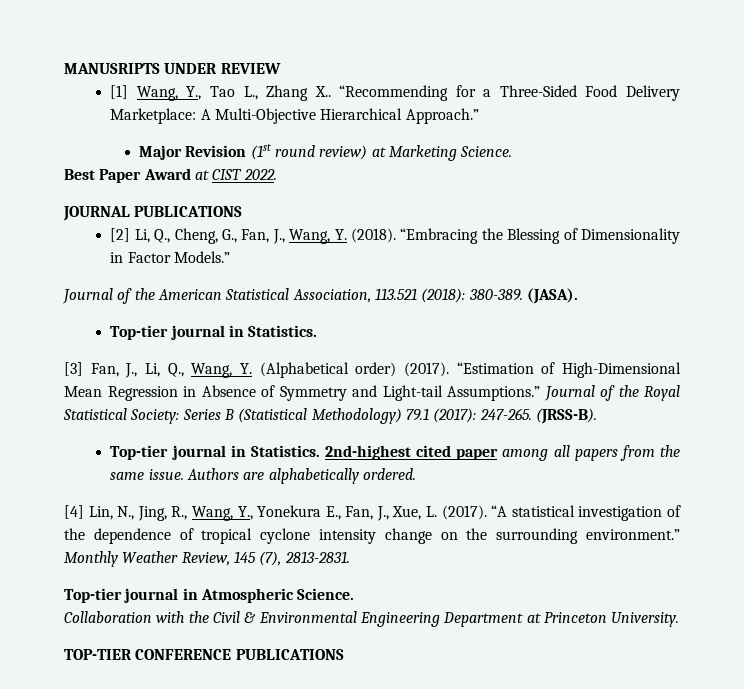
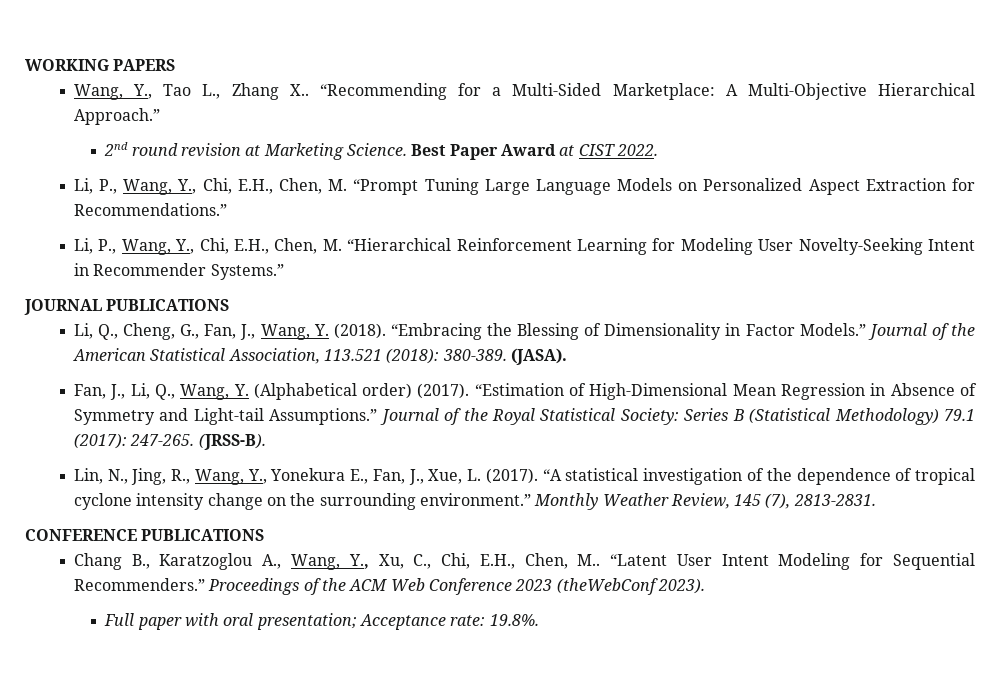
[64,63,281,74] [110,85,129,99] MANUSRIPTS UNDER REVIEW // [1] -> [25,59,176,71] WORKING PAPERS //
[499,85,680,101] Three-Sided Food Delivery -> [512,83,602,96] Multi-Sided
[139,143,368,160] Major Revision (1st round review) -> [104,142,241,157] 2nd round revision
(513, 151) // -> (407, 149) none
(277, 174) none -> [73,178,975,195] [73,203,227,216] [73,238,975,255] [73,263,284,280] // Li, P., Wang, Y., Chi, E.H., Chen, M. “Prompt Tuning Large Language Models on Personalized Aspect Extraction for Recommendations.” // Li, P., Wang, Y., Chi, E.H., Chen, M. “Hierarchical Reinforcement Learning for Modeling User Novelty-Seeking Intent in Recommender Systems.”
[110,228,131,242] [2] -> (230, 305) none
(231, 257) // -> (866, 329) none
[110,325,318,340] [64,362,83,376] Top-tier journal in Statistics. // [3] -> (567, 356) none
[110,445,680,461] [110,468,416,484] [64,505,84,519] Top-tier journal in Statistics. 2nd-highest cited paper among all papers from the same issue. Authors are alphabetically ordered. // [4] -> (266, 441) none
[64,588,355,603] [64,611,680,627] [64,649,344,660] Top-tier journal in Atmospheric Science. // Collaboration with the Civil & Environmental Engineering Department at Princeton University. // TOP-TIER CONFERENCE PUBLICATIONS -> [25,529,265,541] [73,553,976,570] [73,578,705,595] [104,613,539,630] CONFERENCE PUBLICATIONS // Chang B., Karatzoglou A., Wang, Y., Xu, C., Chi, E.H., Chen, M.. “Latent User Intent Modeling for Sequential Recommenders.” Proceedings of the ACM Web Conference 2023 (theWebConf 2023). // Full paper with oral presentation; Acceptance rate: 19.8%.

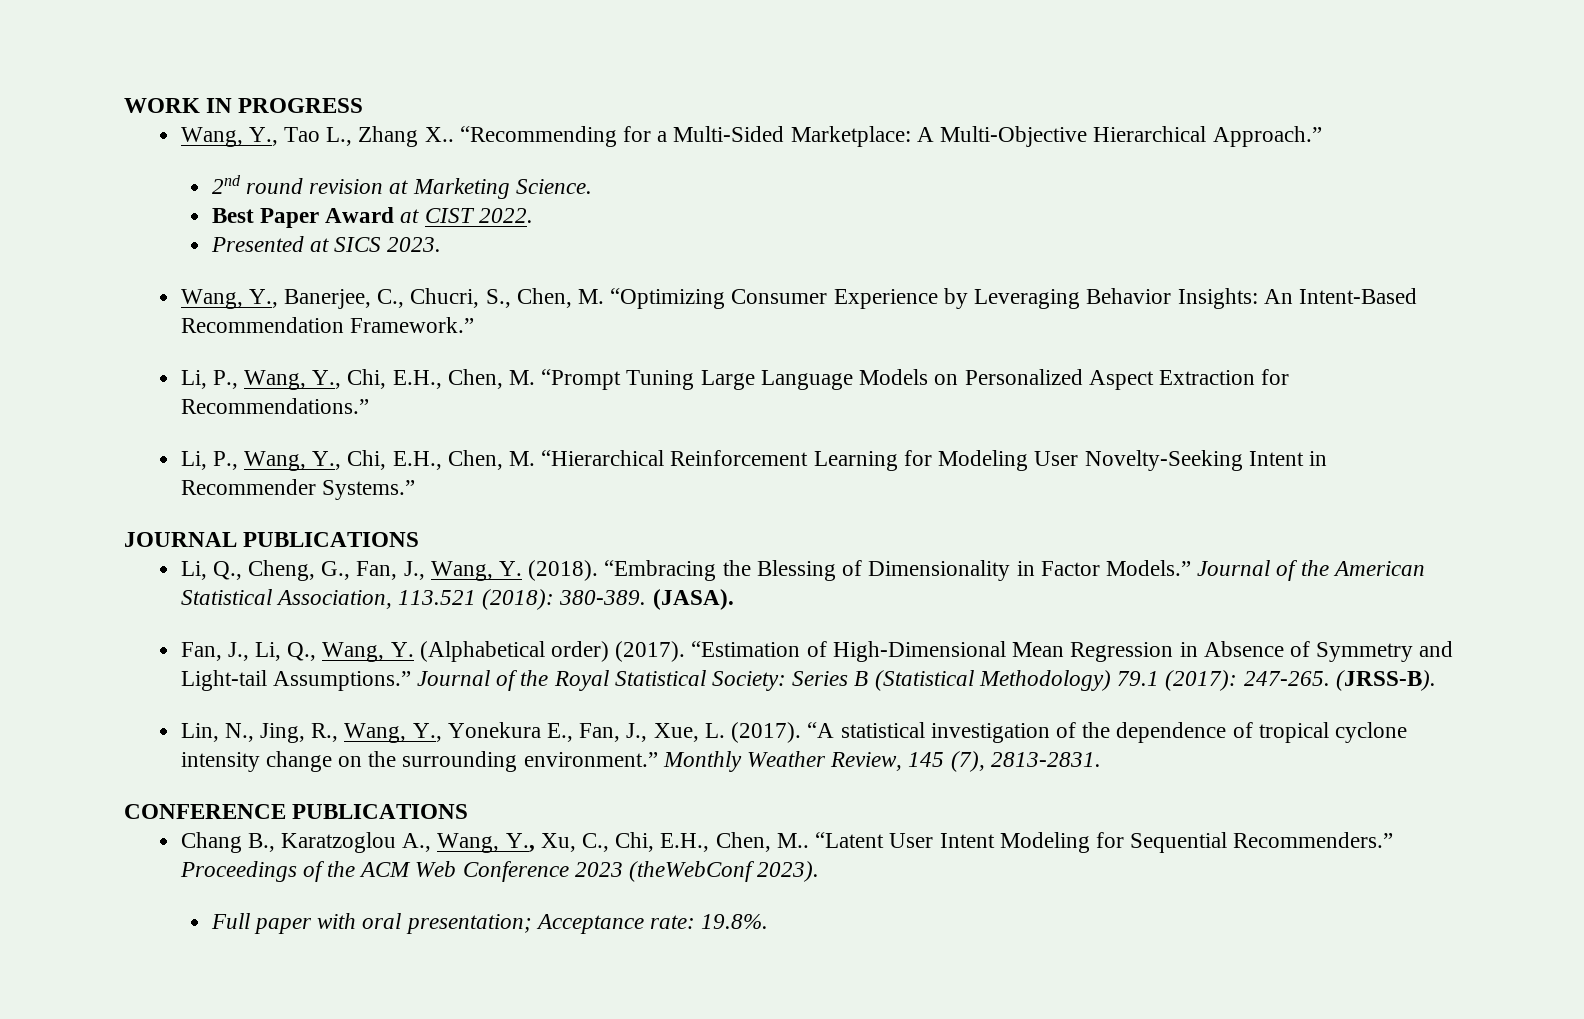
[25,59,176,71] WORKING PAPERS -> [124,98,364,113] WORK IN PROGRESS
(407, 149) none -> (592, 186) //
(658, 150) none -> [210,236,442,252] [180,288,1417,309] [180,317,474,333] // Presented at SICS 2023. // Wang, Y., Banerjee, C., Chucri, S., Chen, M. “Optimizing Consumer Experience by Leveraging Behavior Insights: An Intent-Based Recommendation Framework.”

